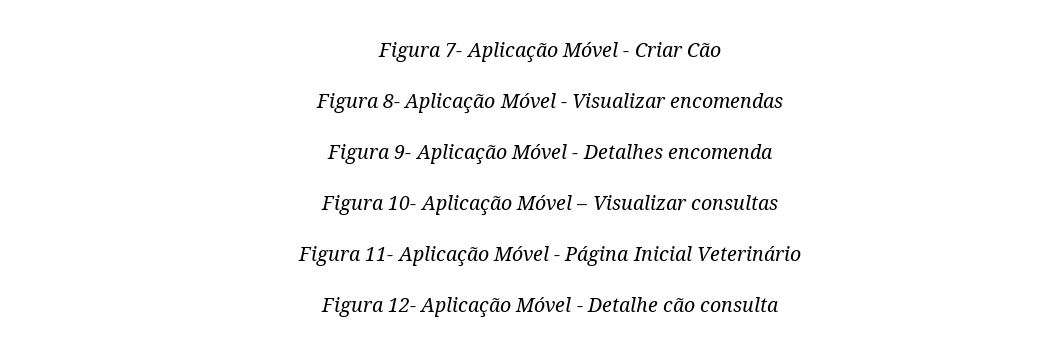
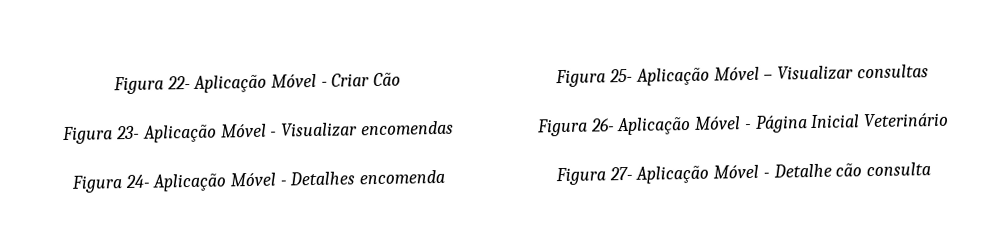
[378,42,463,62] Figura 7- -> [112,75,191,95] Figura 22-
[382,94,400,108] 8- -> [116,125,141,140] 23-
[394,145,412,159] 9- -> [124,174,150,189] 24-
[388,196,417,210] 10- -> [609,68,634,83] 25-
[365,247,394,261] 11- -> [589,118,615,132] 26-
[387,298,416,312] 12- -> [608,166,633,181] 27-

